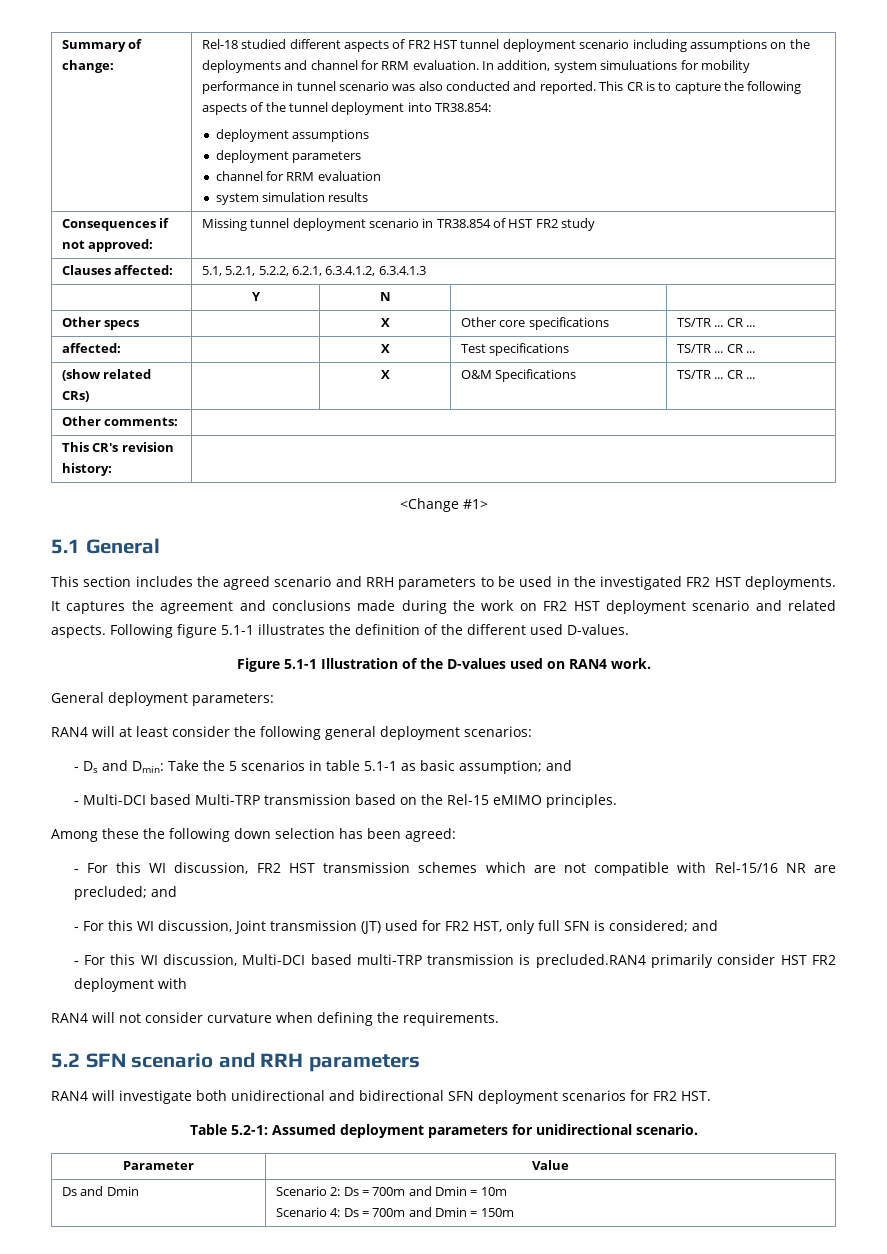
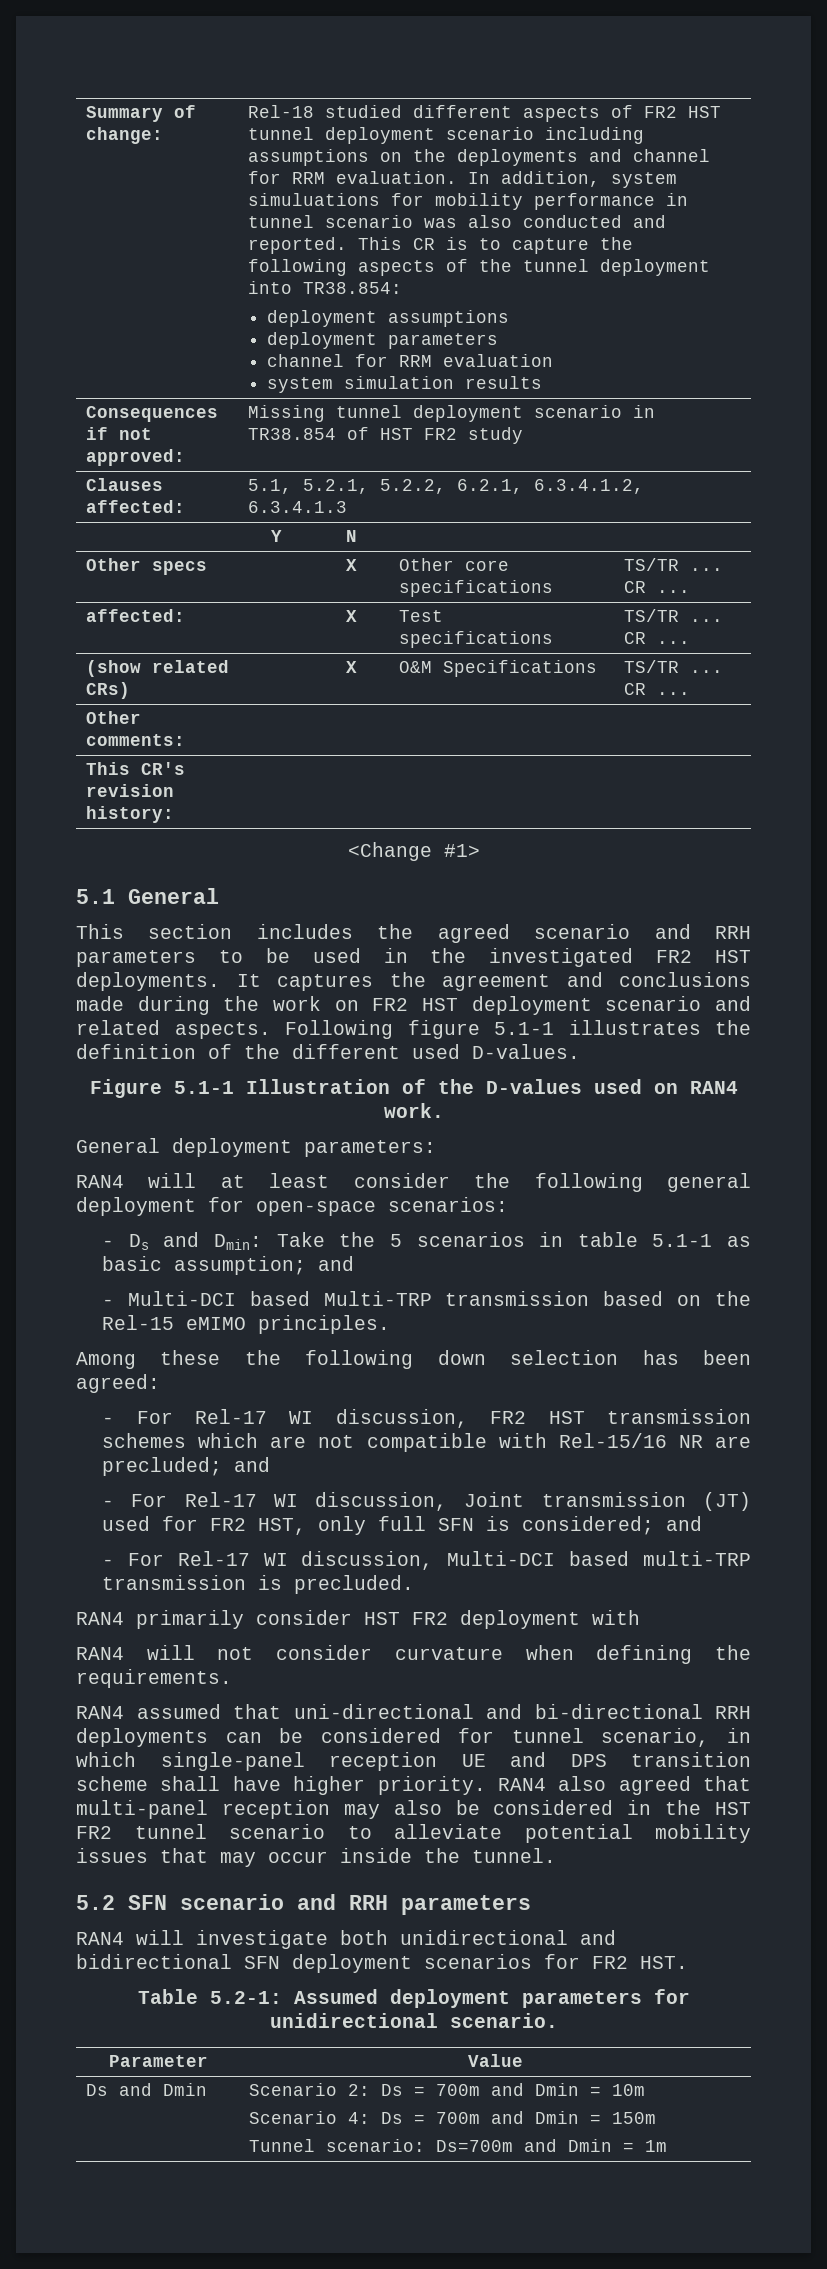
(460, 733) none -> [208,1197,376,1216] for open-space
[116,862,142,873] this -> [194,1409,267,1424] Rel-17
[107,920,133,931] this -> [184,1492,257,1507] Rel-17
[110,954,136,965] this -> [177,1551,250,1566] Rel-17
[535,954,646,968] precluded.RAN4 -> [294,1575,415,1594] [76,1612,124,1625] precluded. // RAN4
(499, 1019) none -> [76,1704,751,1719] [76,1728,751,1747] [76,1752,751,1771] [76,1776,751,1795] [76,1800,751,1819] [76,1824,751,1843] [76,1848,556,1867] // RAN4 assumed that uni-directional and bi-directional RRH deployments can be considered for tunnel scenario, in which single-panel reception UE and DPS transition scheme shall have higher priority. RAN4 also agreed that multi-panel reception may also be considered in the HST FR2 tunnel scenario to alleviate potential mobility issues that may occur inside the tunnel.
(514, 1212) none -> [248,2139,667,2152] // Tunnel scenario: Ds=700m and Dmin = 1m

